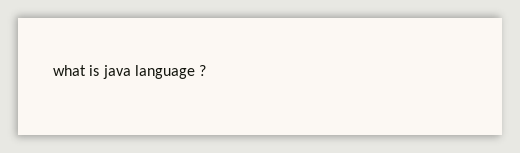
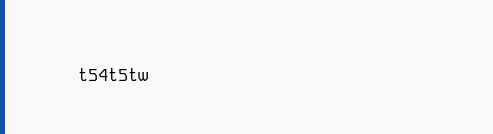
[53,65,207,79] what is java language ? -> [78,68,148,81] t54t5tw

